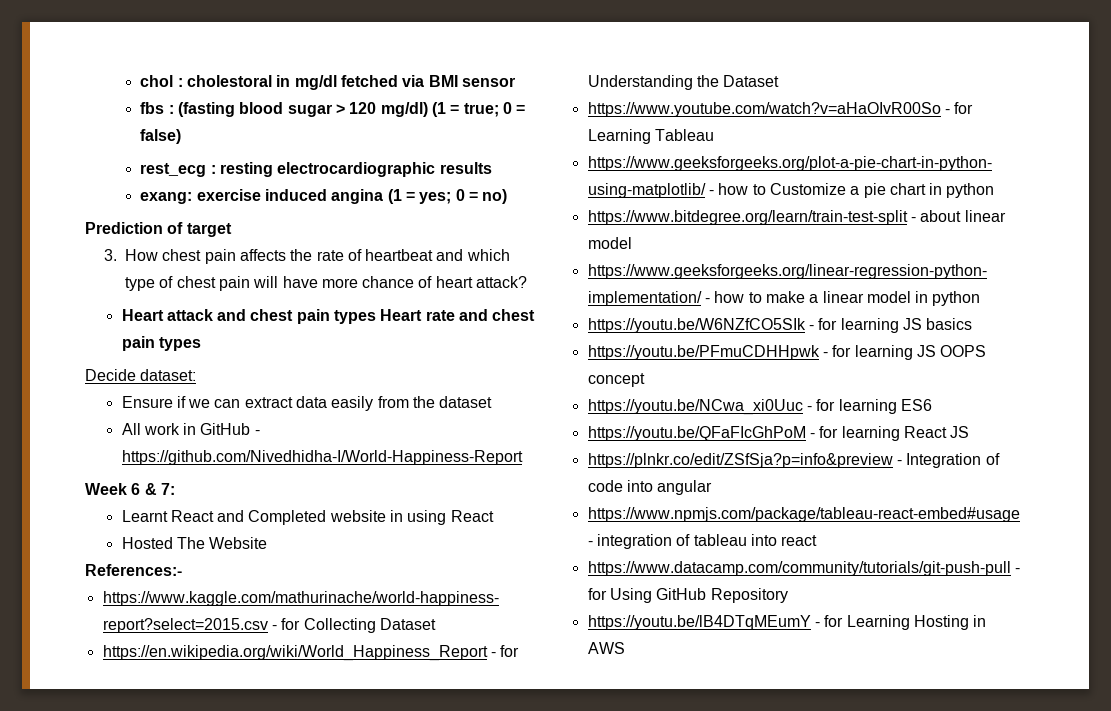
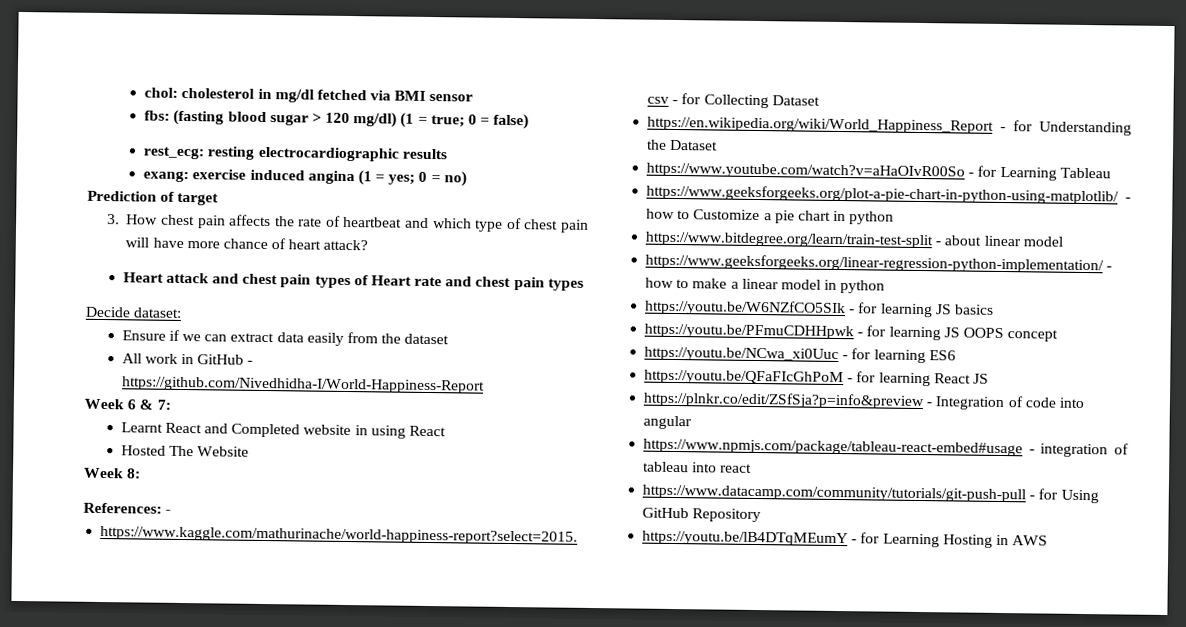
[140,75,273,87] chol : cholestoral -> [144,87,256,99] chol: cholesterol
[140,102,174,114] fbs : -> [144,110,171,121] fbs:
[140,163,216,177] rest_ecg : -> [143,146,206,160] rest_ecg:
(377, 317) none -> [353,275,369,286] of
[85,564,182,576] References:- -> [83,467,142,479] [83,502,172,514] Week 8: // References: -

